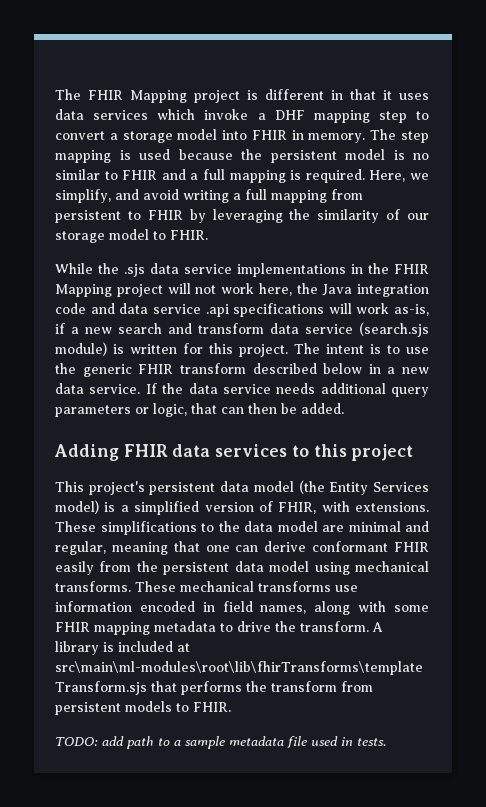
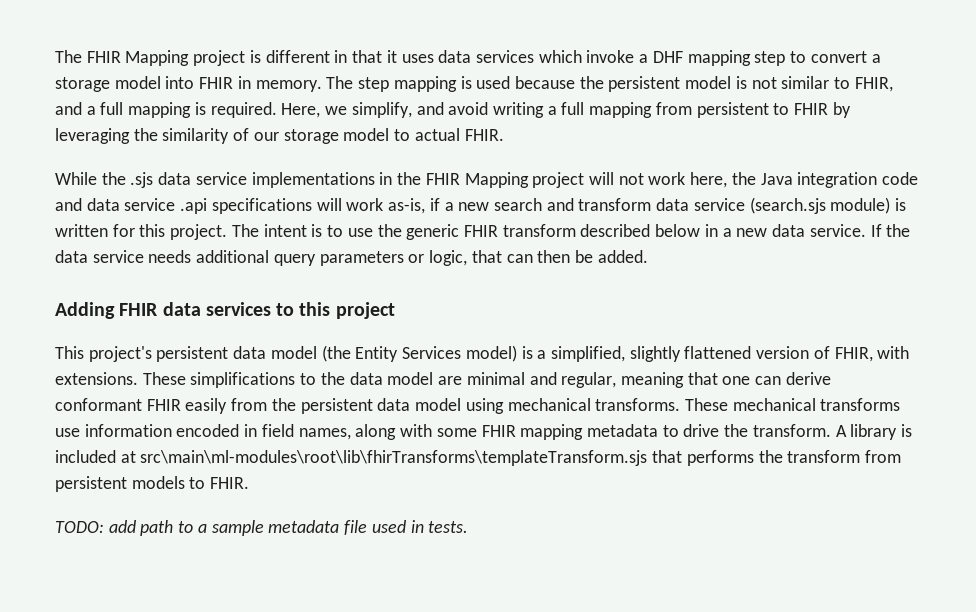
[413,153,429,160] no -> [751,77,777,89] not
[122,170,158,180] FHIR -> [854,77,893,92] FHIR,
(166, 235) none -> [414,128,460,141] actual
[134,501,200,515] simplified -> [550,346,752,362] simplified, slightly flattened

